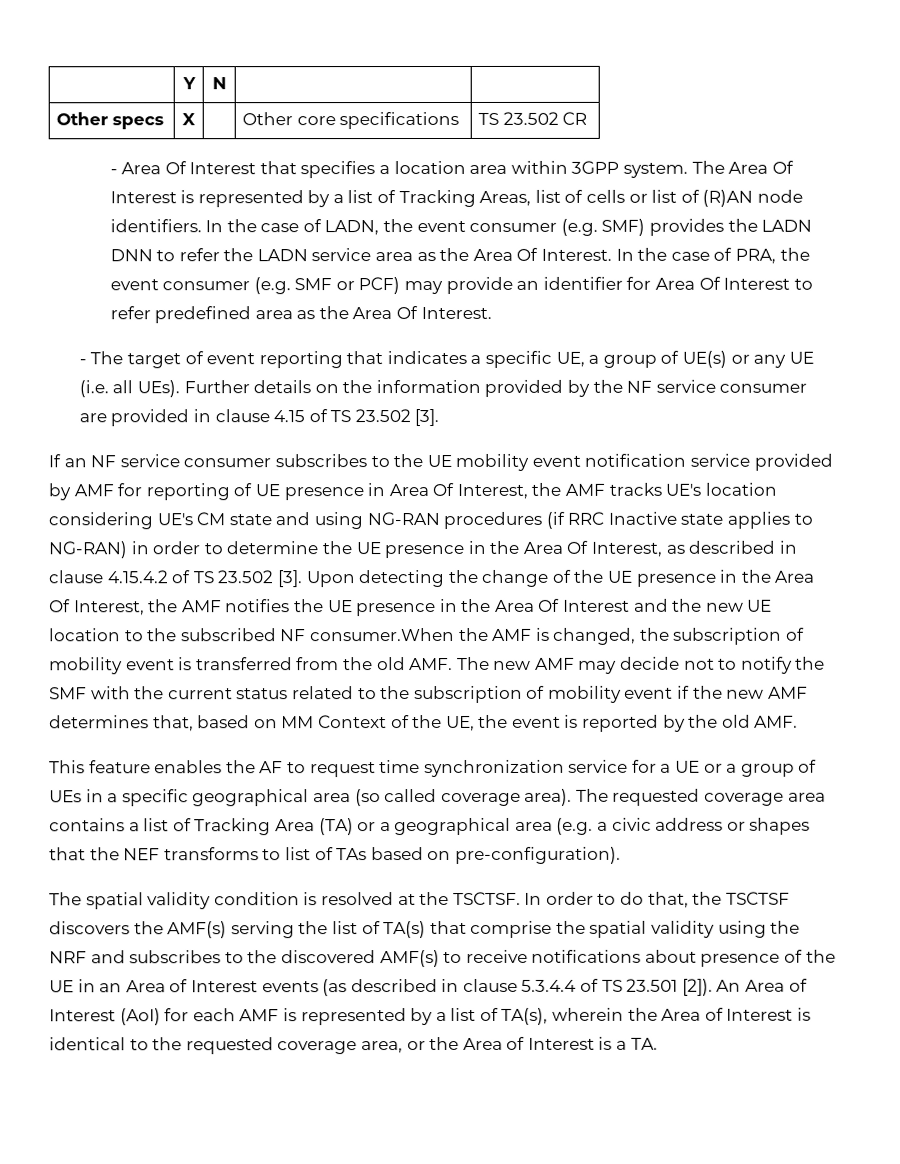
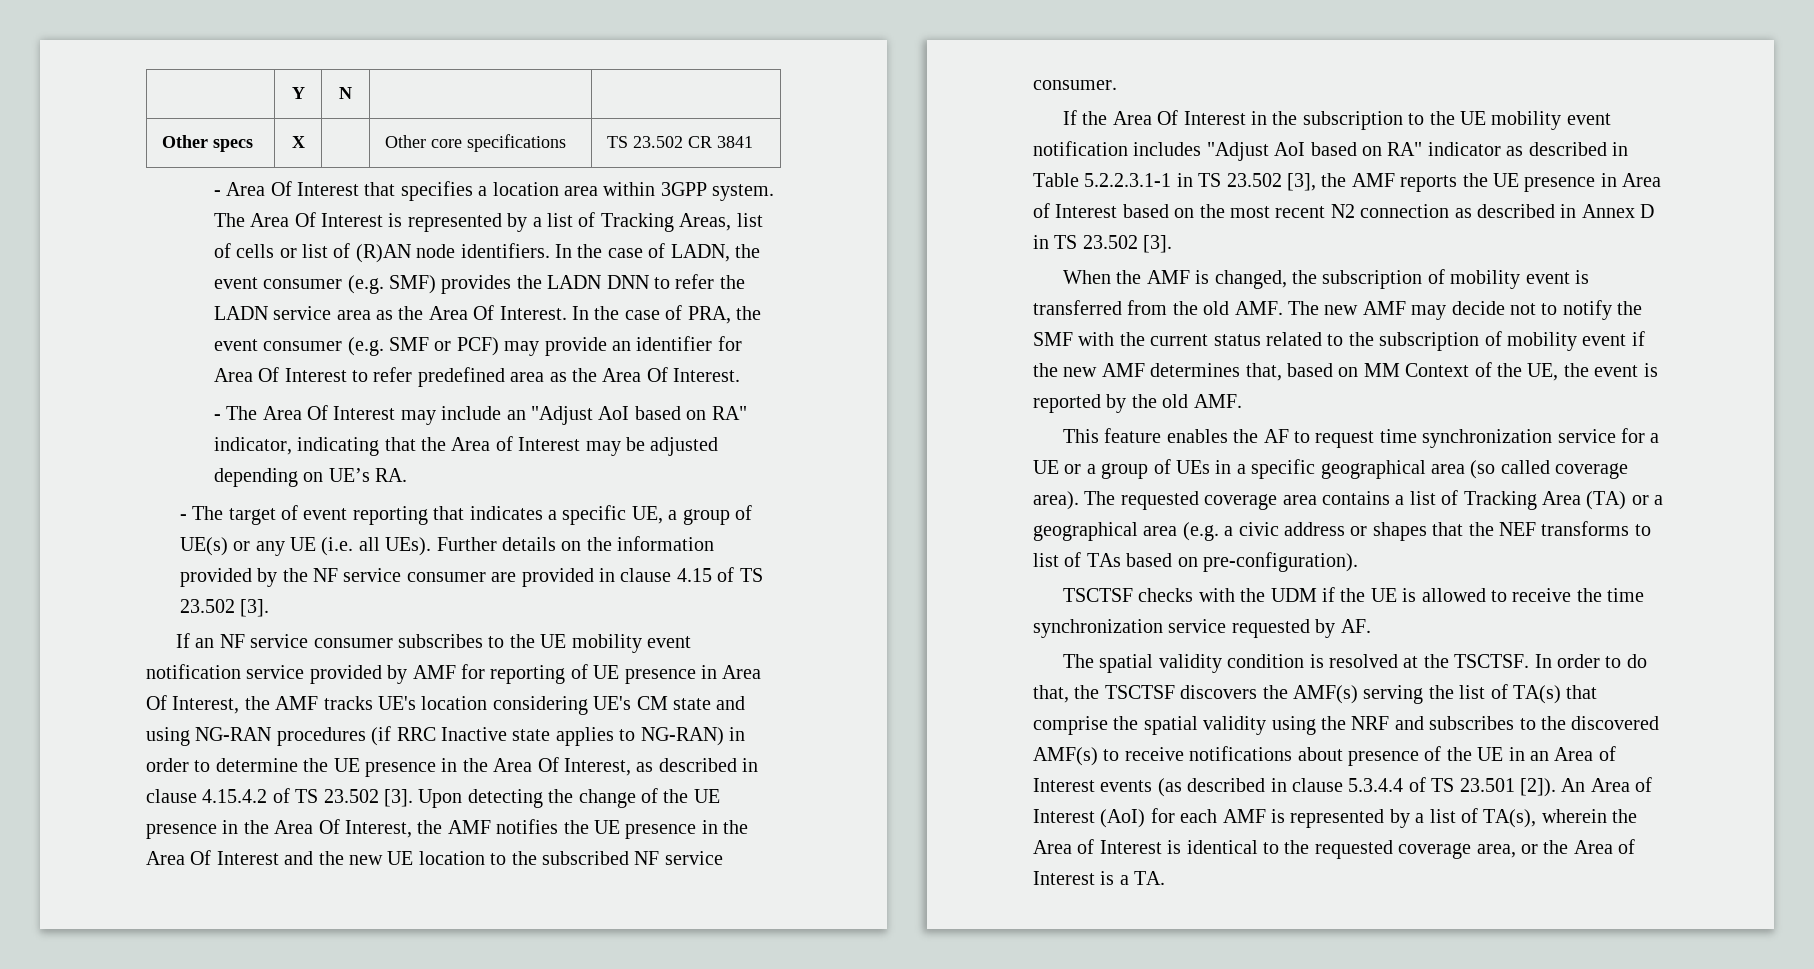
(588, 118) none -> [716,136,753,148] 3841
(492, 313) none -> [213,405,747,425] [213,436,719,456] [213,468,407,487] // - The Area Of Interest may include an "Adjust AoI based on RA" indicator, indicating that the Area of Interest may be adjusted depending on UE’s RA.
[309,627,455,642] consumer.When -> [664,851,723,865] [1033,80,1117,90] [1062,110,1611,130] [1033,141,1628,161] [1033,173,1662,192] [1033,203,1655,218] [1033,235,1173,253] [1062,270,1111,284] service consumer. // If the Area Of Interest in the subscription to the UE mobility event notification includes "Adjust AoI based on RA" indicator as described in Table 5.2.2.3.1-1 in TS 23.502 [3], the AMF reports the UE presence in Area of Interest based on the most recent N2 connection as described in Annex D in TS 23.502 [3]. // When
(621, 855) none -> [1062,587,1645,602] [1033,619,1371,638] // TSCTSF checks with the UDM if the UE is allowed to receive the time synchronization service requested by AF.

